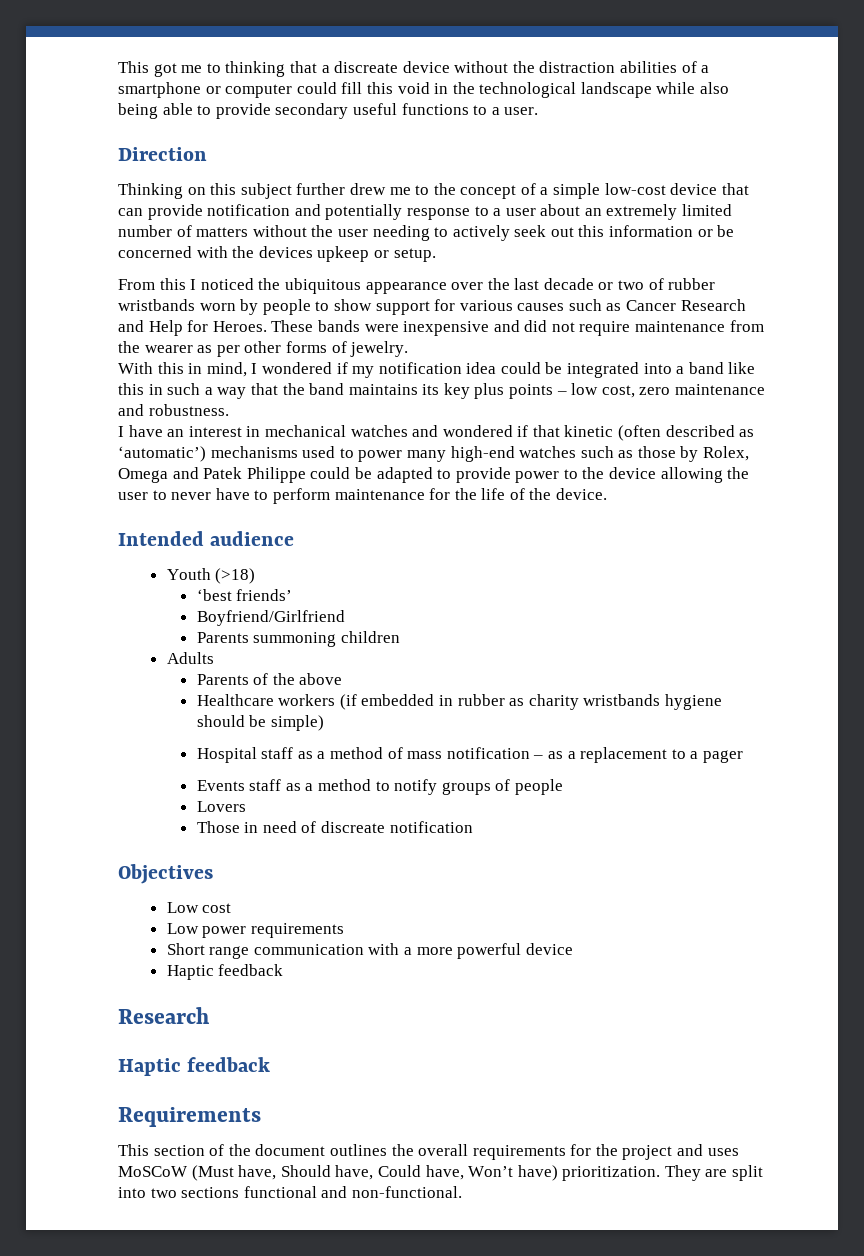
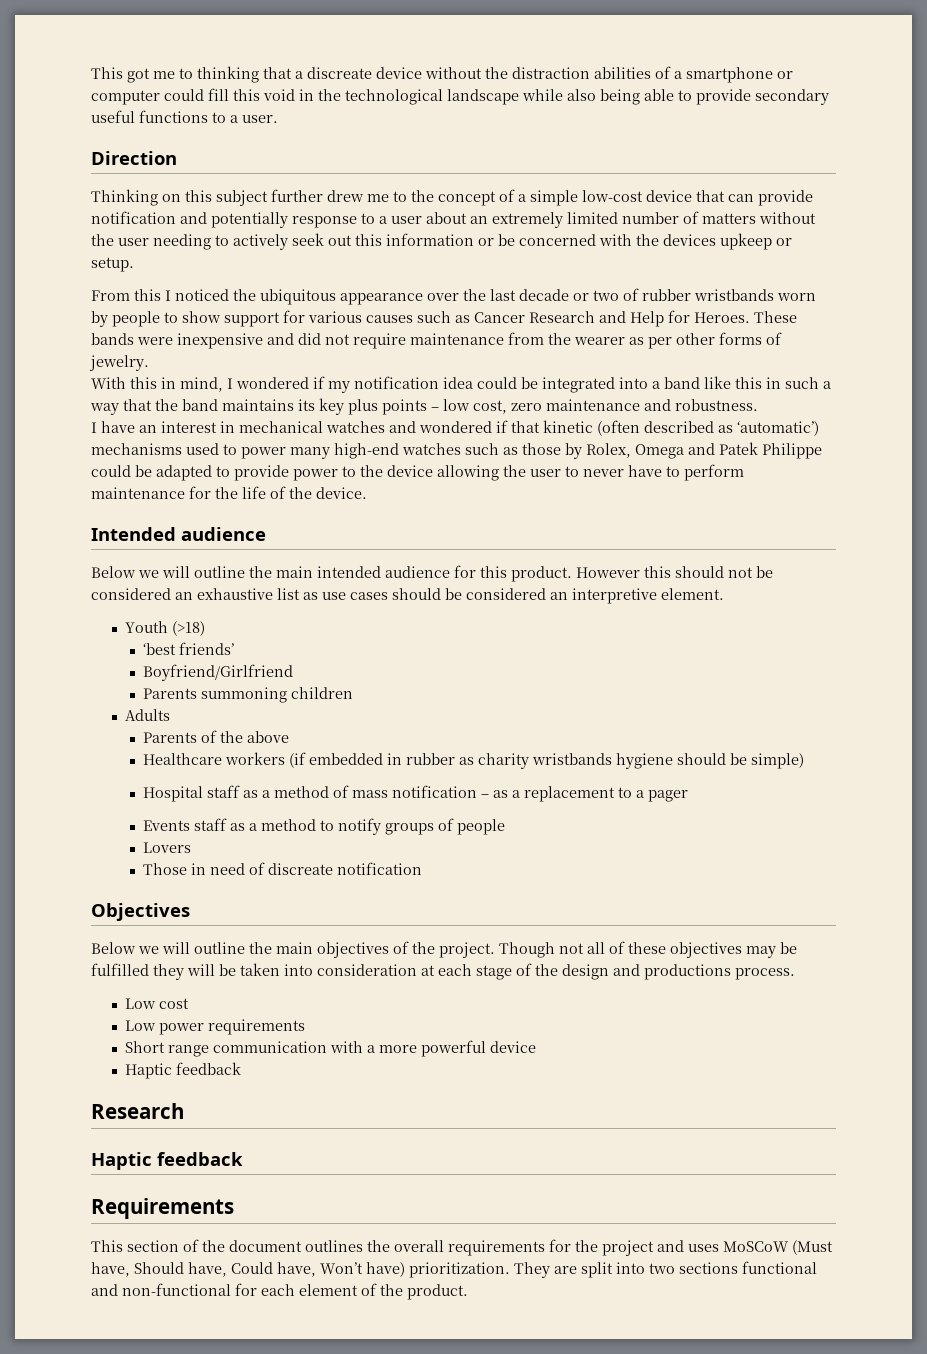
(295, 538) none -> [91,565,773,582] [91,588,724,604] // Below we will outline the main intended audience for this product. However this should not be considered an exhaustive list as use cases should be considered an interpretive element.
(213, 874) none -> [91,941,797,958] [91,963,795,980] // Below we will outline the main objectives of the project. Though not all of these objectives may be fulfilled they will be taken into consideration at each stage of the design and productions process.
[351,1186,462,1198] non-functional. -> [122,1283,468,1300] non-functional for each element of the product.

